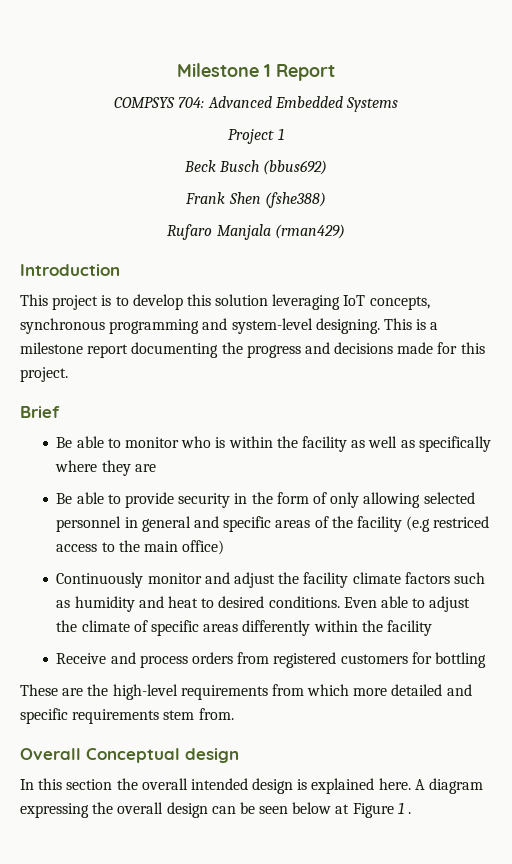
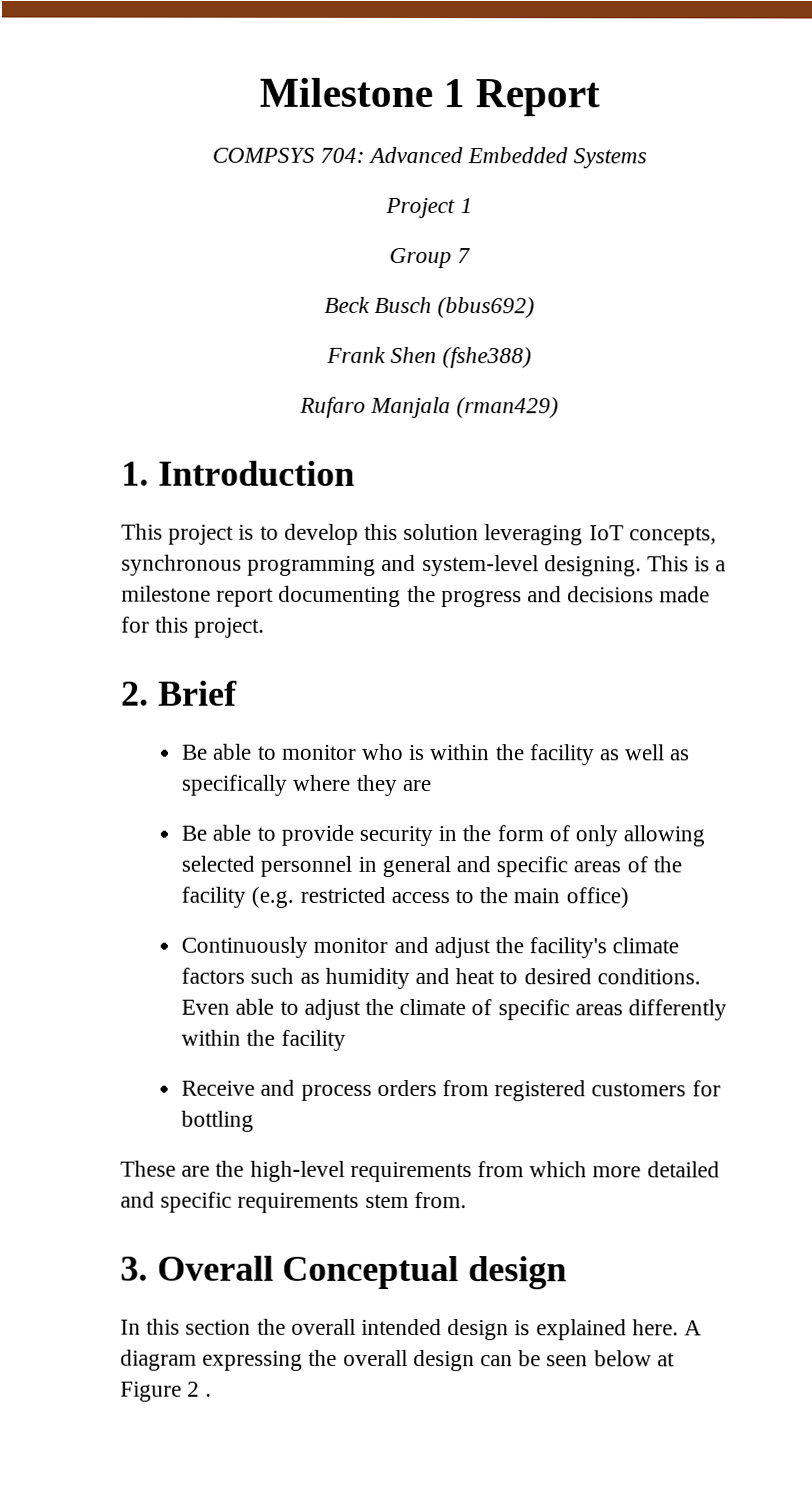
(284, 134) none -> [388,247,472,269] // Group 7
(345, 231) none -> [121,461,149,486] 1.
(68, 374) none -> [121,681,149,706] 2.
[406,516,490,532] (e.g restriced -> [251,886,386,908] (e.g. restricted
[303,572,349,588] facility -> [529,937,608,959] facility's
(234, 714) none -> [120,1256,148,1281] 3.
[397,802,404,814] 1 -> [187,1381,201,1397] 2

